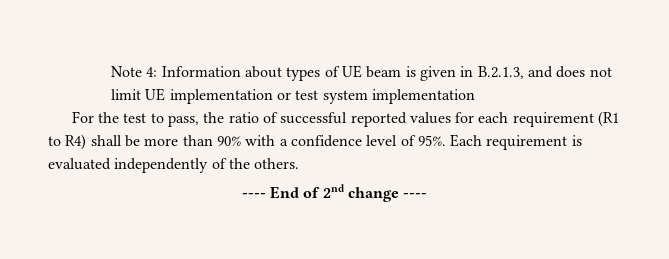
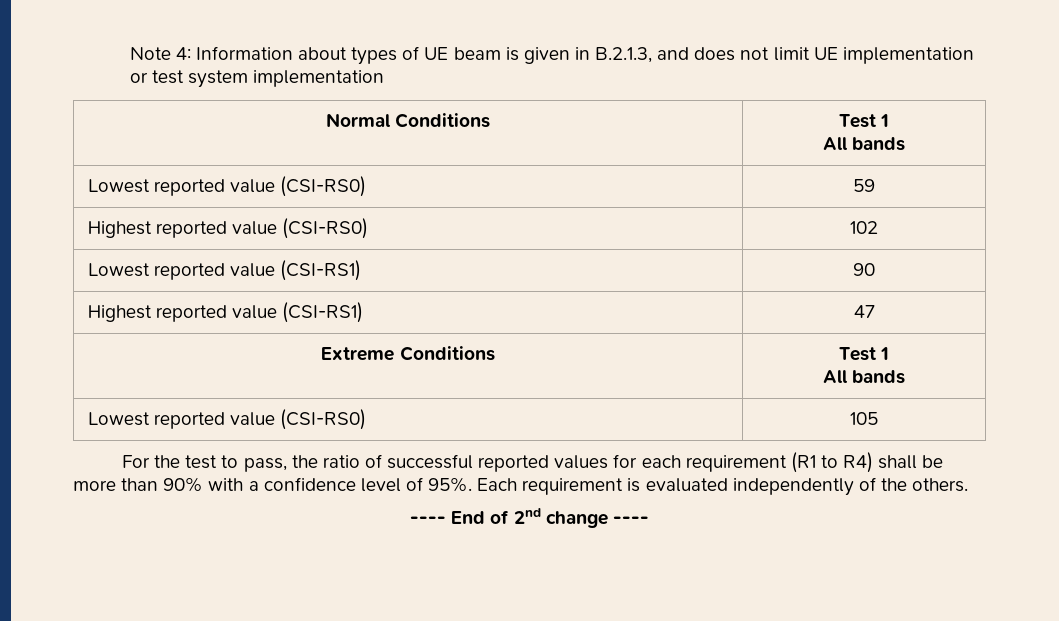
(476, 96) none -> [325,113,491,128] [838,114,890,128] [822,137,906,151] [87,176,366,197] [853,179,875,192] [87,218,368,239] [850,221,878,234] [87,260,361,281] [853,263,875,276] [87,302,363,323] [853,305,875,318] [321,346,495,361] [838,347,890,361] [822,370,906,384] [87,409,366,430] [850,412,878,425] // Normal Conditions | Test 1 // All bands // Lowest reported value (CSI-RS0) | 59 // Highest reported value (CSI-RS0) | 102 // Lowest reported value (CSI-RS1) | 90 // Highest reported value (CSI-RS1) | 47 // Extreme Conditions | Test 1 // All bands // Lowest reported value (CSI-RS0) | 105

